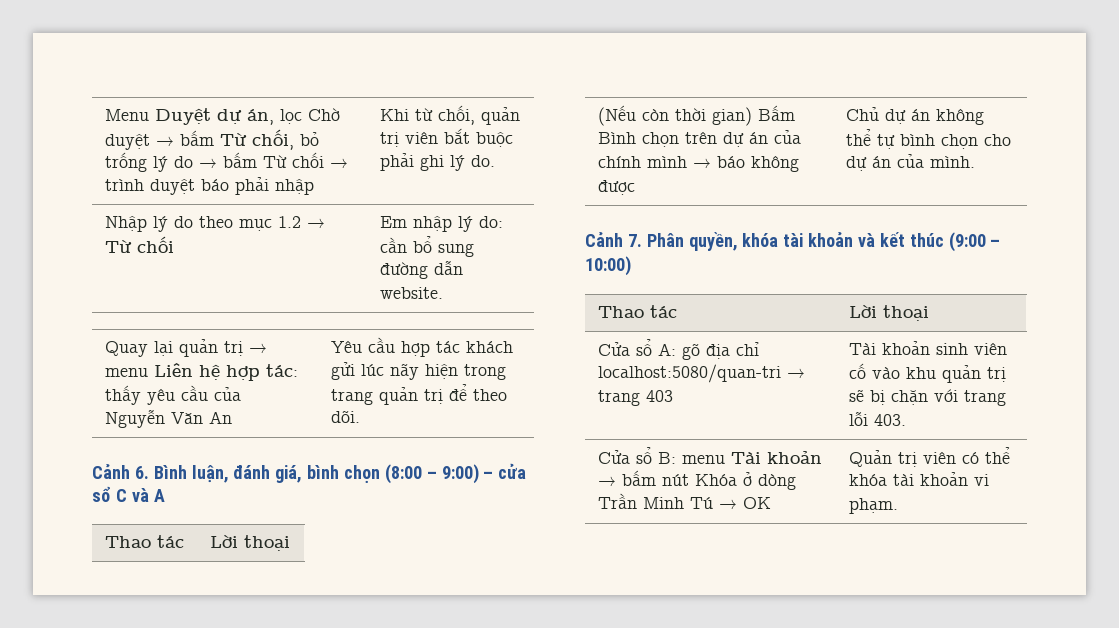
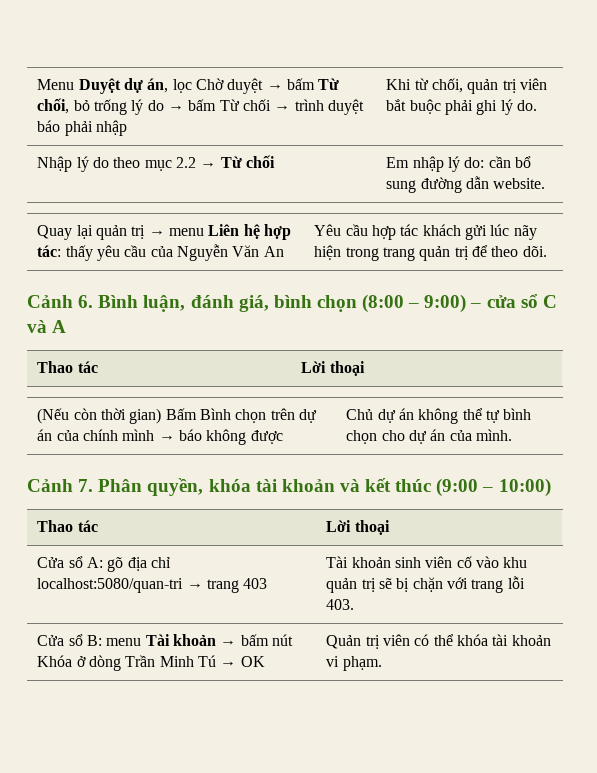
[277,216,301,228] 1.2 -> [175,157,196,168] 2.2

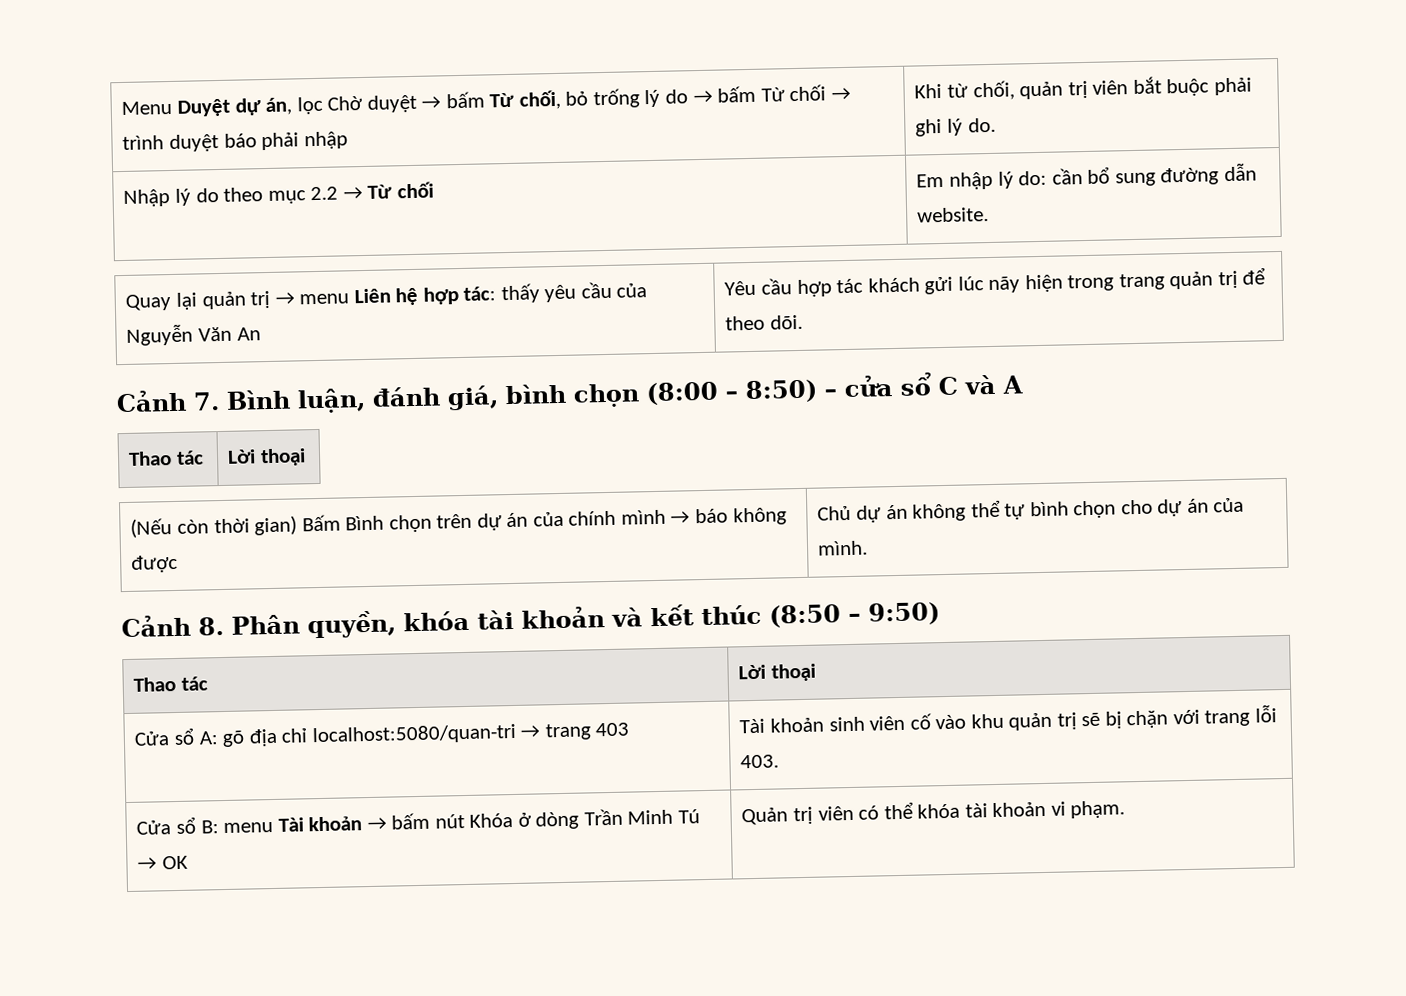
[78,295,94,308] 6. -> [193,392,220,411] 7.
[424,294,467,313] 9:00) -> [745,379,818,404] 8:50)
[78,479,94,492] 7. -> [198,616,224,636] 8.
[436,478,551,497] (9:00 – 10:00) -> [769,602,940,628] (8:50 – 9:50)

